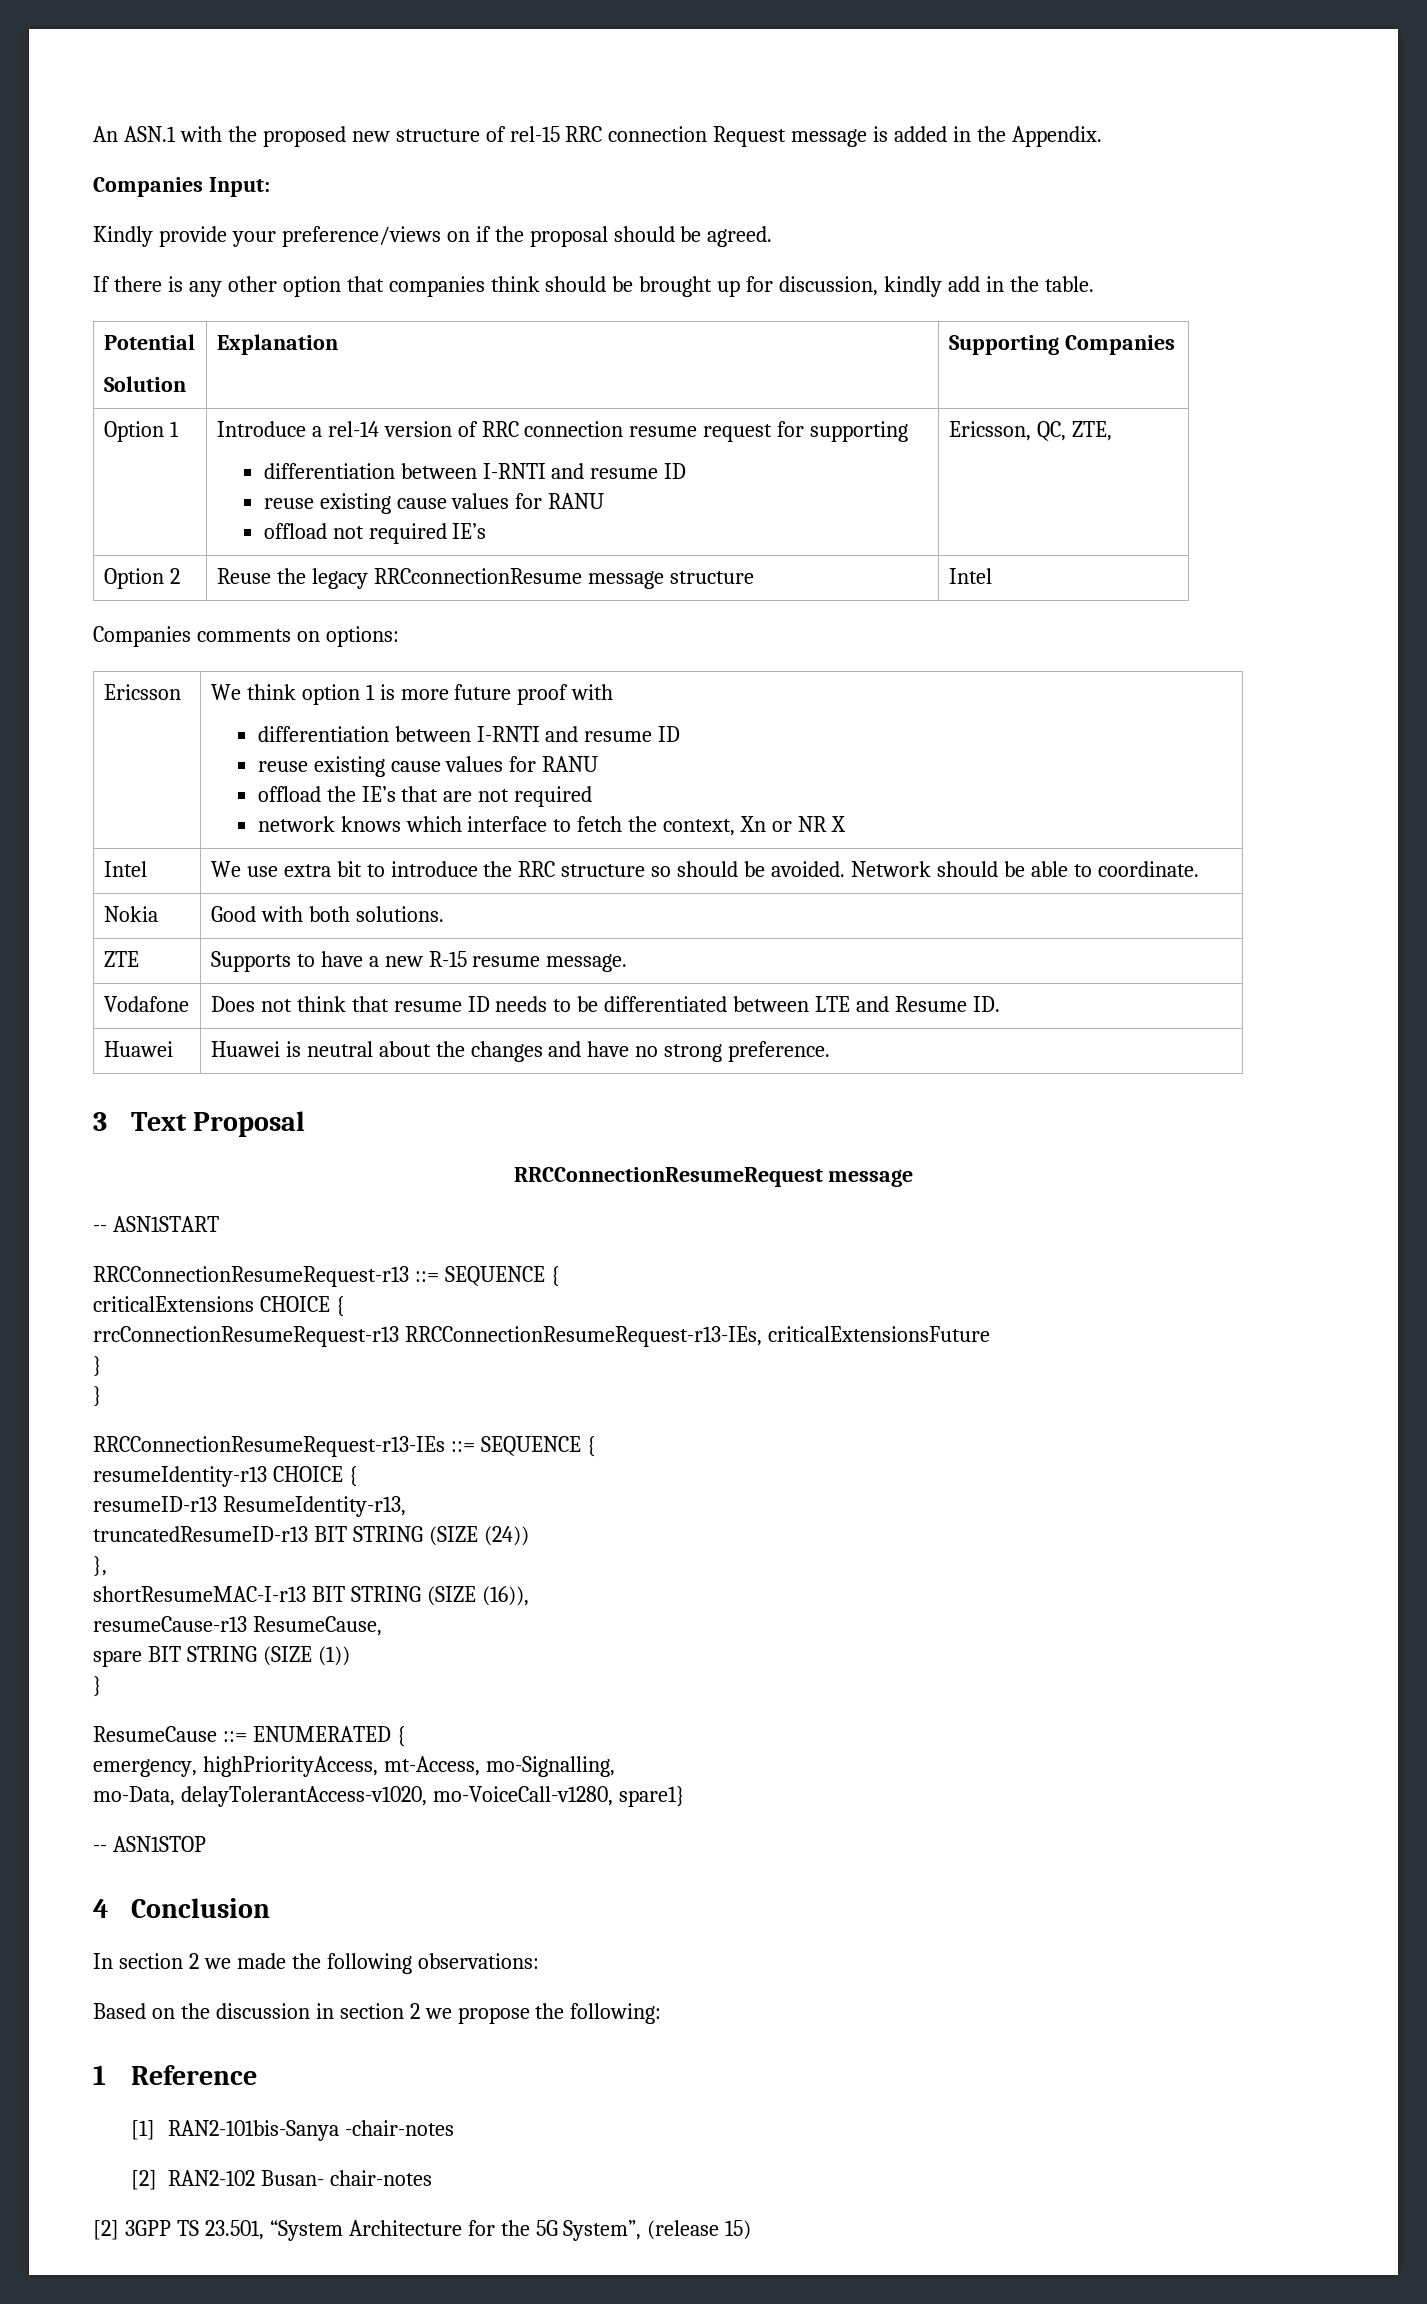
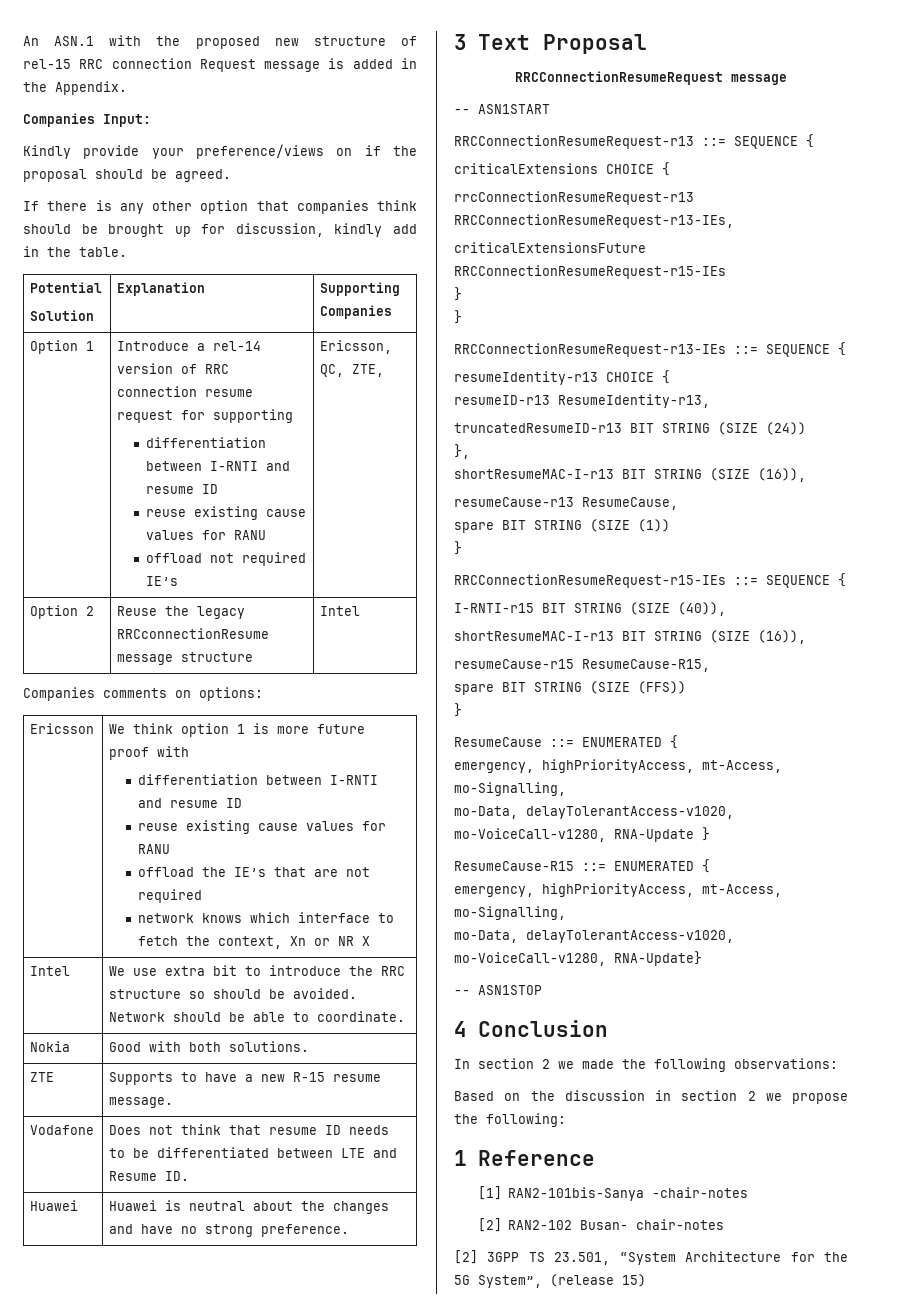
(762, 1336) none -> (734, 221) //
(990, 1334) none -> [454,265,726,279] RRCConnectionResumeRequest-r15-IEs
(102, 1686) none -> [454,573,846,588] [454,602,726,616] [454,630,806,644] [454,659,710,672] [454,681,686,695] [454,703,462,717] // RRCConnectionResumeRequest-r15-IEs ::= SEQUENCE { // I-RNTI-r15 BIT STRING (SIZE (40)), // shortResumeMAC-I-r13 BIT STRING (SIZE (16)), // resumeCause-r15 ResumeCause-R15, // spare BIT STRING (SIZE (FFS)) // }
[618,1786,685,1807] spare1} -> [614,827,710,842] [454,859,710,873] [454,883,782,897] [454,906,566,920] [454,930,734,943] [454,951,702,966] RNA-Update } // ResumeCause-R15 ::= ENUMERATED { // emergency, highPriorityAccess, mt-Access, mo-Signalling, // mo-Data, delayTolerantAccess-v1020, mo-VoiceCall-v1280, RNA-Update}

